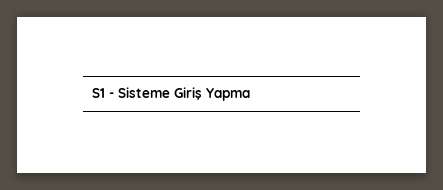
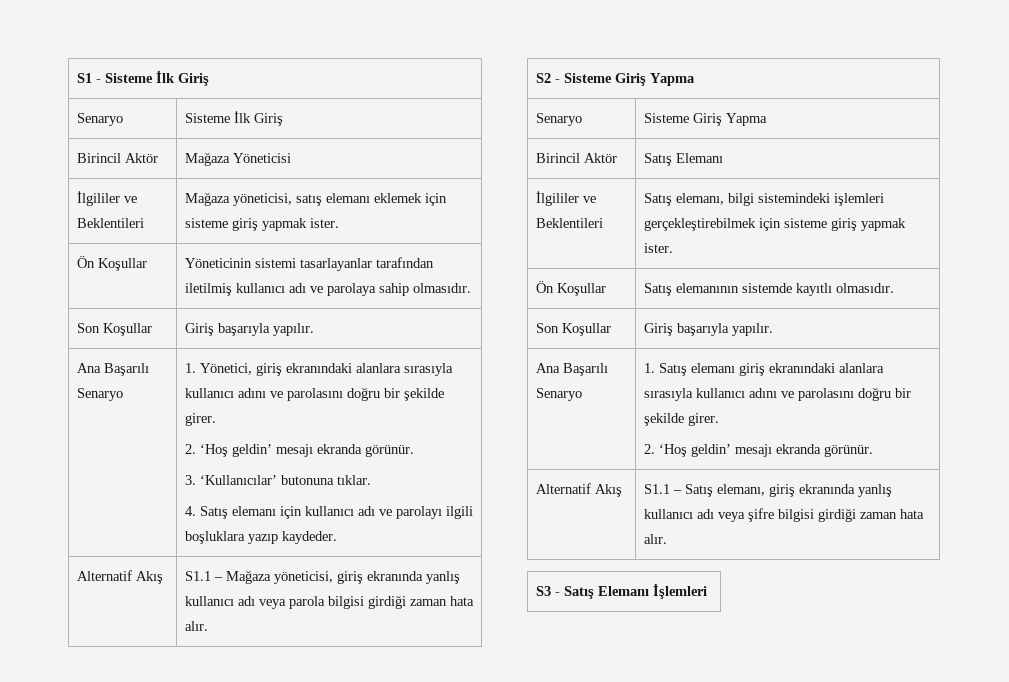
[173,87,250,101] Giriş Yapma -> [155,70,209,86] [76,113,123,126] [184,111,283,126] [76,153,158,163] [184,152,291,166] [76,191,137,206] [76,218,144,228] [184,192,447,206] [184,218,339,231] [76,256,147,271] [184,257,434,271] [184,283,471,296] [76,323,152,336] [184,323,314,336] [76,363,149,376] [76,388,123,401] [184,363,453,376] [184,387,444,401] [184,413,216,426] [184,444,414,457] [184,475,371,485] [184,506,473,519] [184,531,337,544] [76,570,163,584] [184,570,460,584] [184,595,474,609] [184,621,208,631] [535,73,695,86] [535,113,582,126] [643,113,767,126] [535,153,617,163] [643,153,723,166] [535,191,596,206] [535,218,603,228] [643,193,884,206] [643,218,906,231] [643,243,673,253] [535,281,606,296] [643,283,894,296] [535,323,611,336] [643,323,773,336] [535,363,608,376] [535,388,582,401] [643,363,884,376] [643,387,911,401] [643,413,719,426] [643,444,873,457] [535,483,622,497] [643,484,892,497] [643,508,924,522] [643,534,667,544] [535,583,707,599] İlk Giriş // Senaryo | Sisteme İlk Giriş // Birincil Aktör | Mağaza Yöneticisi // İlgililer ve Beklentileri | Mağaza yöneticisi, satış elemanı eklemek için sisteme giriş yapmak ister. // Ön Koşullar | Yöneticinin sistemi tasarlayanlar tarafından iletilmiş kullanıcı adı ve parolaya sahip olmasıdır. // Son Koşullar | Giriş başarıyla yapılır. // Ana Başarılı Senaryo | 1. Yönetici, giriş ekranındaki alanlara sırasıyla kullanıcı adını ve parolasını doğru bir şekilde girer. // 2. ‘Hoş geldin’ mesajı ekranda görünür. // 3. ‘Kullanıcılar’ butonuna tıklar. // 4. Satış elemanı için kullanıcı adı ve parolayı ilgili boşluklara yazıp kaydeder. // Alternatif Akış | S1.1 – Mağaza yöneticisi, giriş ekranında yanlış kullanıcı adı veya parola bilgisi girdiği zaman hata alır. // S2 - Sisteme Giriş Yapma // Senaryo | Sisteme Giriş Yapma // Birincil Aktör | Satış Elemanı // İlgililer ve Beklentileri | Satış elemanı, bilgi sistemindeki işlemleri gerçekleştirebilmek için sisteme giriş yapmak ister. // Ön Koşullar | Satış elemanının sistemde kayıtlı olmasıdır. // Son Koşullar | Giriş başarıyla yapılır. // Ana Başarılı Senaryo | 1. Satış elemanı giriş ekranındaki alanlara sırasıyla kullanıcı adını ve parolasını doğru bir şekilde girer. // 2. ‘Hoş geldin’ mesajı ekranda görünür. // Alternatif Akış | S1.1 – Satış elemanı, giriş ekranında yanlış kullanıcı adı veya şifre bilgisi girdiği zaman hata alır. // S3 - Satış Elemanı İşlemleri

